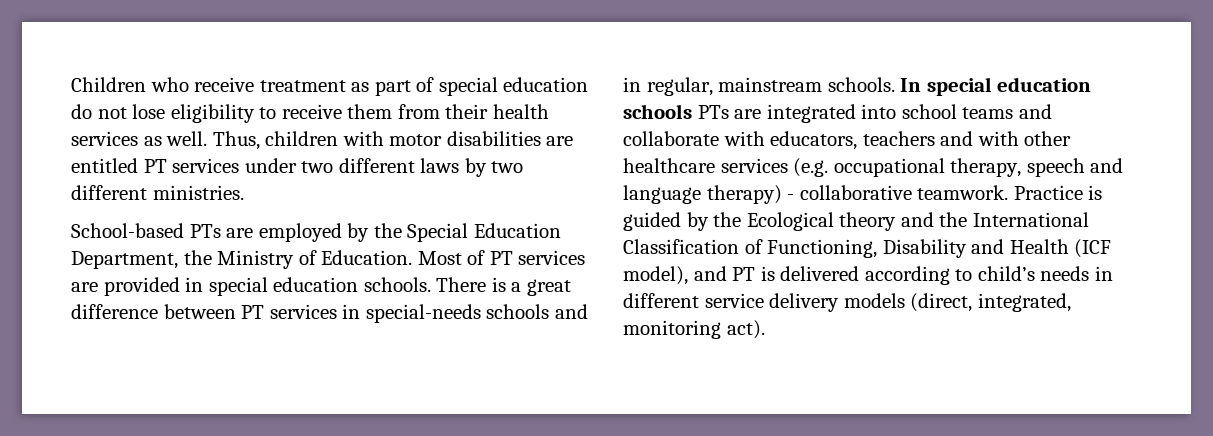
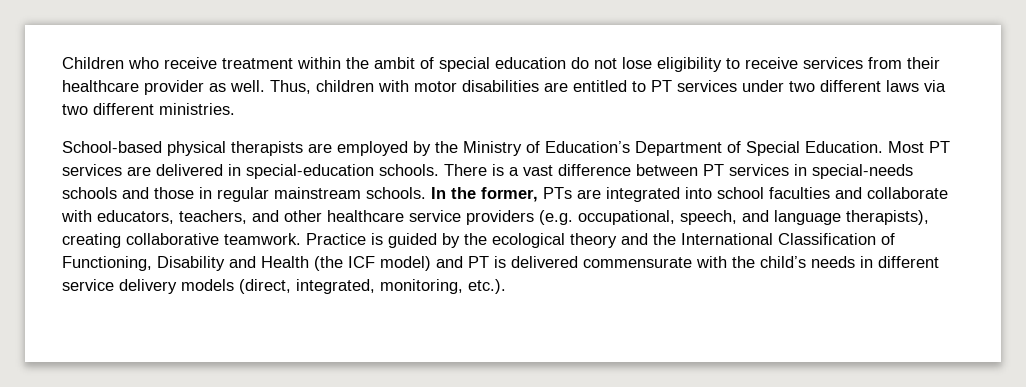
[351,80,411,96] as part -> [297,57,415,69] within the ambit
[347,104,393,119] them -> [803,57,863,69] services
[492,104,549,119] [71,131,138,146] health services -> [62,80,204,95] healthcare provider
(138, 165) none -> [632,81,646,92] to
[464,158,487,177] by -> [924,80,946,92] via
[189,224,221,238] PTs -> [167,141,303,156] physical therapists
[407,223,561,242] [71,250,317,269] Special Education Department, the Ministry of -> [463,141,800,156] Ministry of Education’s Department of Special
[467,250,486,265] of -> (924, 147) none
[103,277,359,296] provided in special education -> [156,164,374,179] delivered in special-education
[526,279,571,296] great -> [523,165,553,176] vast
[623,77,1092,96] [623,104,692,119] in regular, mainstream schools. In special education schools -> [154,187,538,202] those in regular mainstream schools. In the former,
[962,107,1014,119] teams -> [769,187,830,199] faculties
[862,131,1072,146] [623,158,1124,177] [623,185,795,204] teachers and with other healthcare services (e.g. occupational therapy, speech and language therapy) - -> [179,210,929,225] [62,233,121,248] teachers, and other healthcare service providers (e.g. occupational, speech, and language therapists), creating
[746,212,834,231] Ecological -> [492,233,565,248] ecological
[1074,239,1112,258] [623,266,688,285] (ICF model), -> [314,256,431,271] (the ICF model)
[864,266,973,285] according to -> [583,256,755,268] commensurate with the
[623,320,765,339] monitoring act). -> [380,279,506,294] monitoring, etc.).

